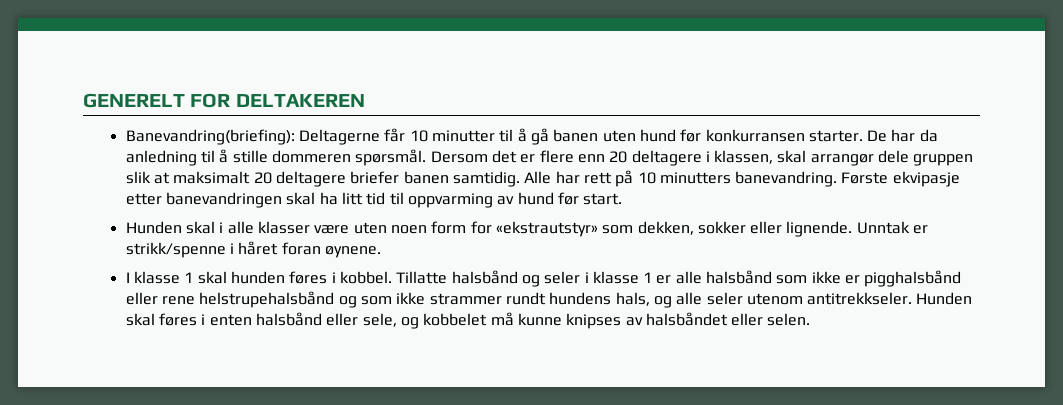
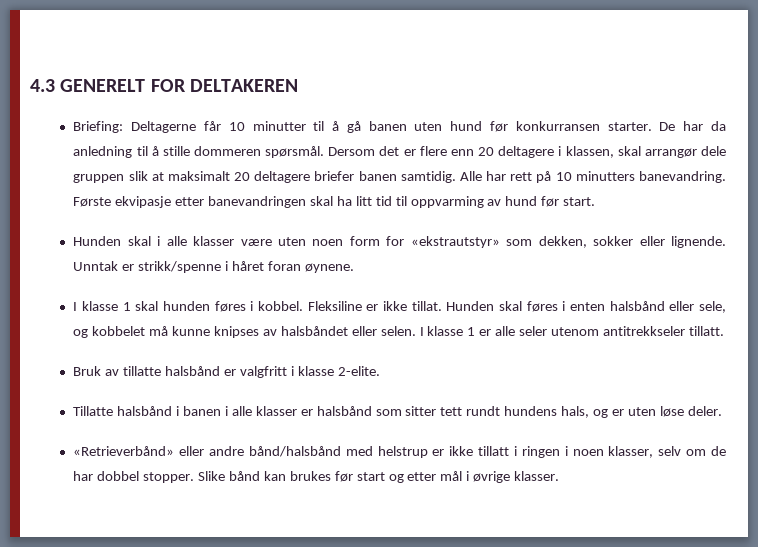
(83, 100) none -> [30,79,55,92] 4.3
[125,129,295,145] Banevandring(briefing): -> [73,121,124,133] Briefing:
[396,270,962,287] [125,291,913,308] Tillatte halsbånd og seler i klasse 1 er alle halsbånd som ikke er pigghalsbånd eller rene helstrupehalsbånd og som ikke strammer rundt hundens hals, og alle seler utenom antitrekkseler. -> [307,301,442,311] Fleksiline er ikke tillat.
(811, 319) none -> [419,326,724,336] [73,366,380,378] [73,406,722,418] [73,446,727,458] [73,471,560,483] I klasse 1 er alle seler utenom antitrekkseler tillatt. // Bruk av tillatte halsbånd er valgfritt i klasse 2-elite. // Tillatte halsbånd i banen i alle klasser er halsbånd som sitter tett rundt hundens hals, og er uten løse deler. // «Retrieverbånd» eller andre bånd/halsbånd med helstrup er ikke tillatt i ringen i noen klasser, selv om de har dobbel stopper. Slike bånd kan brukes før start og etter mål i øvrige klasser.

